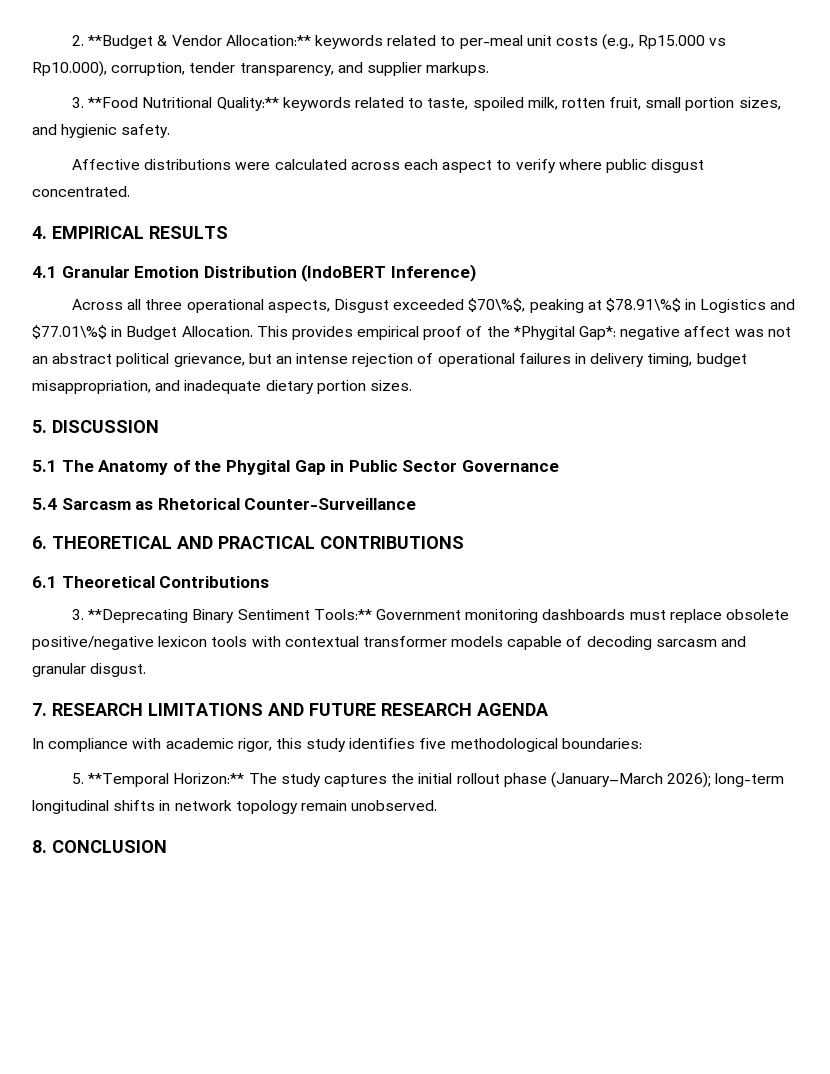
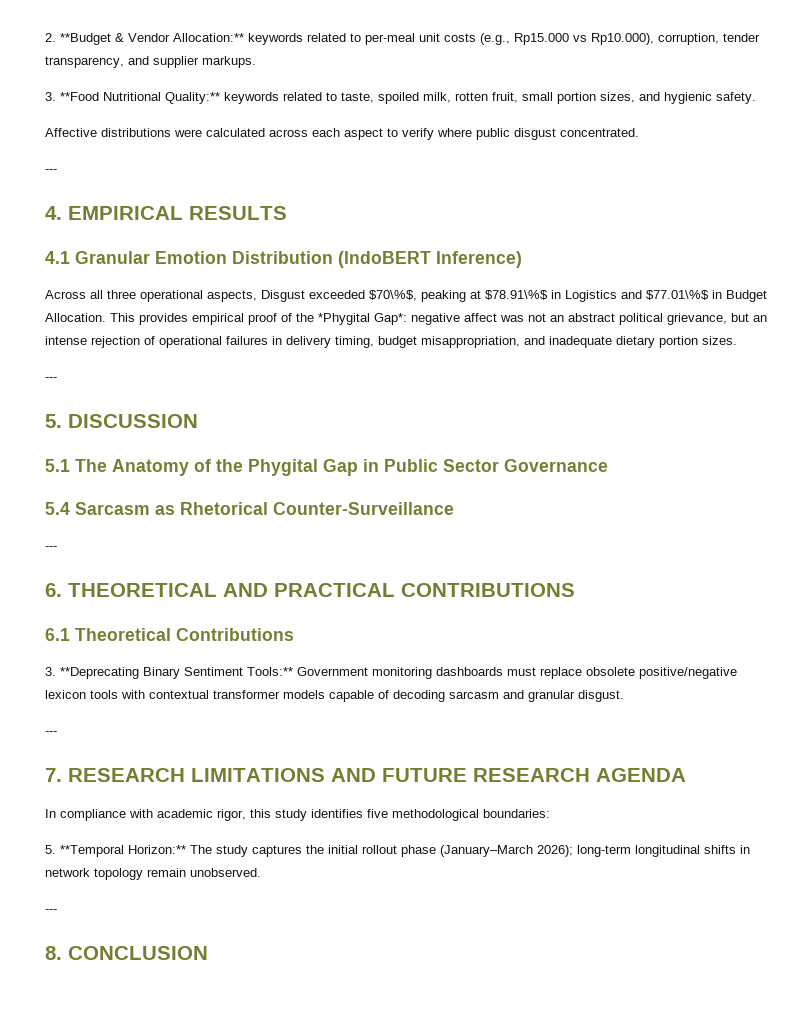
(130, 191) none -> [45,169,57,173] // ---
(412, 385) none -> [45,377,57,381] // ---
(417, 504) none -> [45,546,57,550] // ---
(147, 670) none -> [45,731,57,735] // ---
(438, 805) none -> [45,909,57,913] // ---

